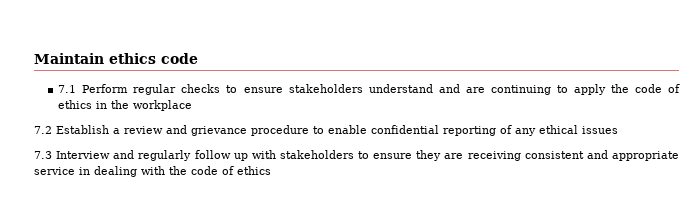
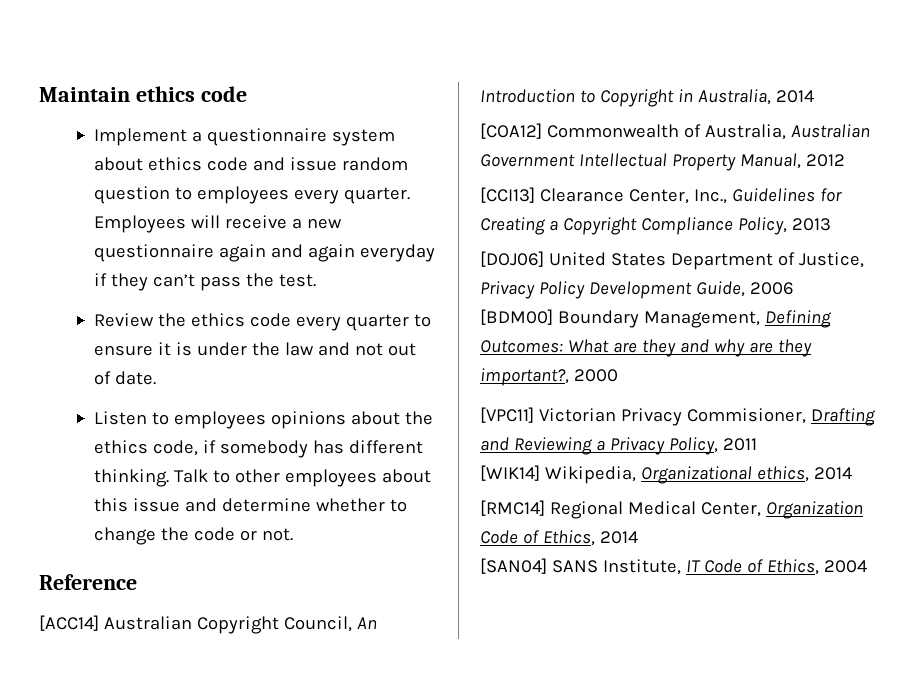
[58,84,680,95] [58,100,193,111] [34,125,618,136] [34,150,679,161] [34,166,271,177] 7.1 Perform regular checks to ensure stakeholders understand and are continuing to apply the code of ethics in the workplace // 7.2 Establish a review and grievance procedure to enable confidential reporting of any ethical issues // 7.3 Interview and regularly follow up with stakeholders to ensure they are receiving consistent and appropriate service in dealing with the code of ethics -> [93,128,395,146] [93,157,408,171] [93,186,410,204] [93,215,342,233] [93,244,435,262] [93,273,316,291] [93,313,431,331] [93,342,416,356] [93,371,156,385] [93,411,433,429] [93,440,423,458] [93,469,431,487] [93,498,407,512] [93,527,293,545] [39,574,137,590] [39,615,377,634] [480,89,814,107] [480,123,870,140] [480,153,845,171] [480,187,842,204] [480,217,831,235] [480,251,864,270] [480,281,794,299] [480,309,831,328] [480,339,812,357] [480,368,618,386] [480,407,875,426] [480,437,757,455] [480,465,852,484] [480,500,863,519] [480,530,638,546] [480,558,867,575] Implement a questionnaire system about ethics code and issue random question to employees every quarter. Employees will receive a new questionnaire again and again everyday if they can’t pass the test. // Review the ethics code every quarter to ensure it is under the law and not out of date. // Listen to employees opinions about the ethics code, if somebody has different thinking. Talk to other employees about this issue and determine whether to change the code or not. // Reference // [ACC14] Australian Copyright Council, An Introduction to Copyright in Australia, 2014 // [COA12] Commonwealth of Australia, Australian Government Intellectual Property Manual, 2012 // [CCI13] Clearance Center, Inc., Guidelines for Creating a Copyright Compliance Policy, 2013 // [DOJ06] United States Department of Justice, Privacy Policy Development Guide, 2006 // [BDM00] Boundary Management, Defining Outcomes: What are they and why are they important?, 2000 // [VPC11] Victorian Privacy Commisioner, Drafting and Reviewing a Privacy Policy, 2011 // [WIK14] Wikipedia, Organizational ethics, 2014 // [RMC14] Regional Medical Center, Organization Code of Ethics, 2014 // [SAN04] SANS Institute, IT Code of Ethics, 2004

